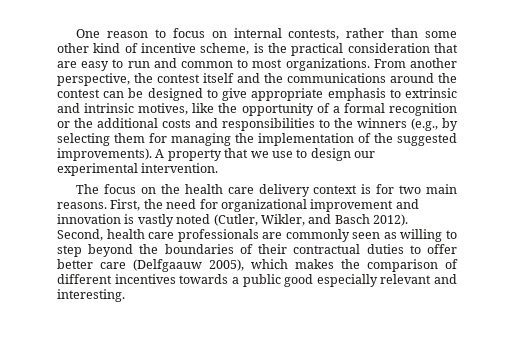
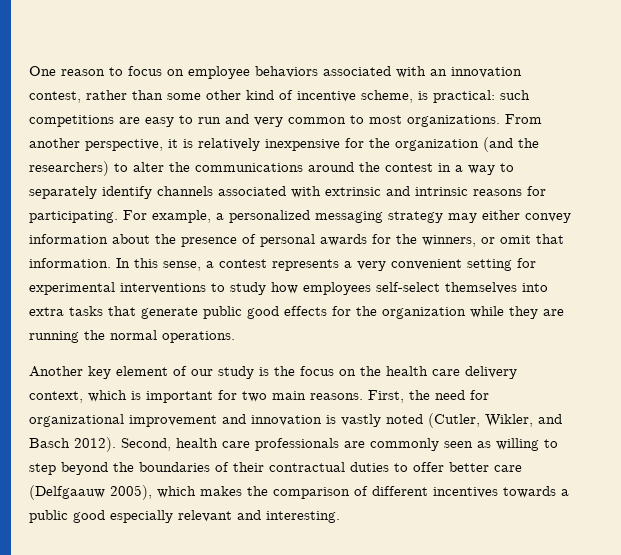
[233,28,340,40] internal contests, -> [188,66,522,79] [29,91,81,103] employee behaviors associated with an innovation contest,
[268,43,458,56] the practical consideration that -> [433,90,530,103] [29,115,114,127] practical: such competitions
(177, 63) none -> [254,117,283,127] very
[134,73,260,83] the contest itself and -> [168,137,539,152] [29,161,164,176] it is relatively inexpensive for the organization (and the researchers) to alter
[103,88,458,101] [57,103,457,116] [57,118,458,131] [57,133,457,146] [57,148,375,161] [57,163,219,176] [76,184,100,194] can be designed to give appropriate emphasis to extrinsic and intrinsic motives, like the opportunity of a formal recognition or the additional costs and responsibilities to the winners (e.g., by selecting them for managing the implementation of the suggested improvements). A property that we use to design our experimental intervention. // The -> [438,163,514,175] [29,186,546,199] [29,210,571,223] [29,234,564,247] [29,258,536,271] [29,282,548,295] [29,306,564,319] [29,330,235,343] [29,366,295,379] in a way to separately identify channels associated with extrinsic and intrinsic reasons for participating. For example, a personalized messaging strategy may either convey information about the presence of personal awards for the winners, or omit that information. In this sense, a contest represents a very convenient setting for experimental interventions to study how employees self-select themselves into extra tasks that generate public good effects for the organization while they are running the normal operations. // Another key element of our study is the
[313,184,372,194] context is -> [29,390,213,403] context, which is important

